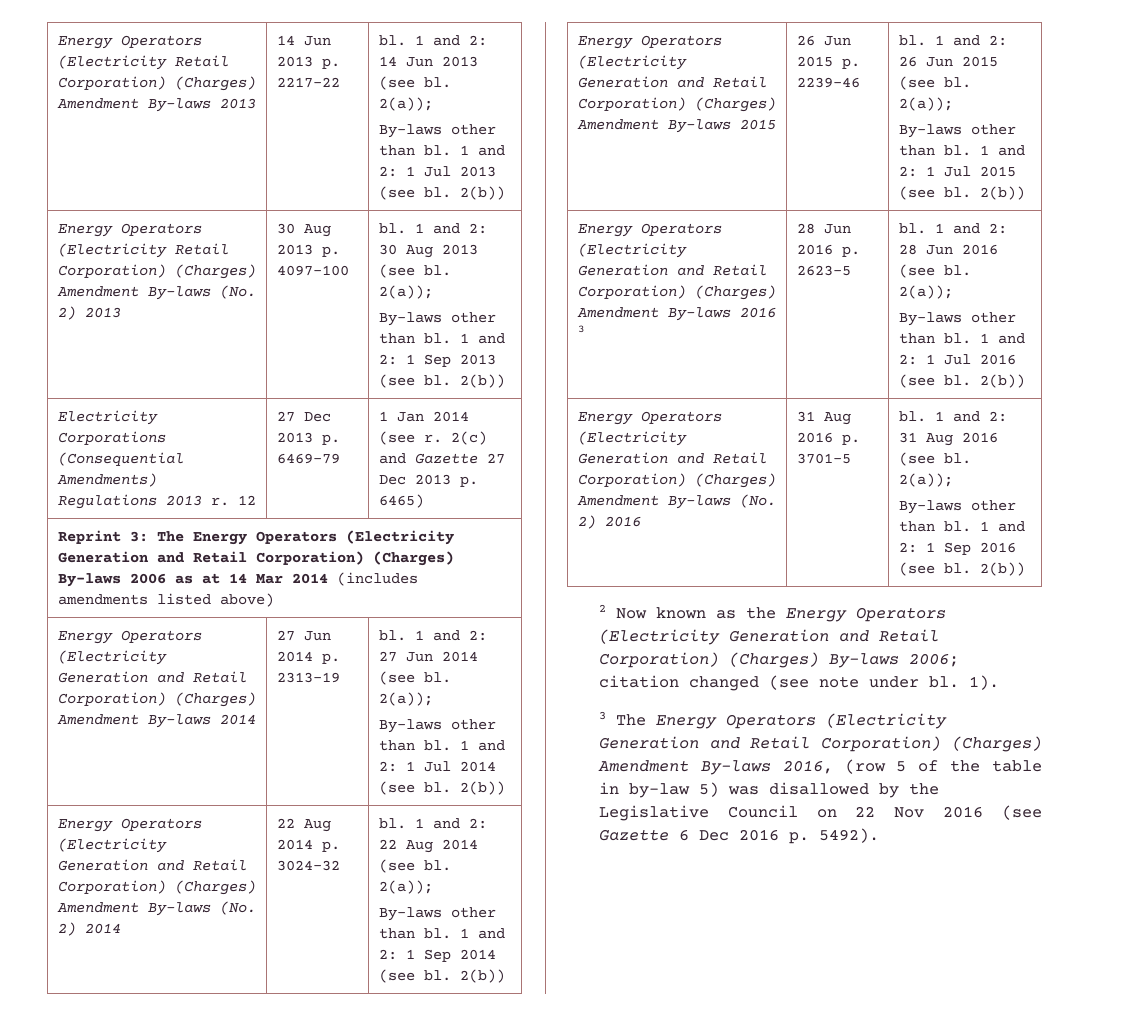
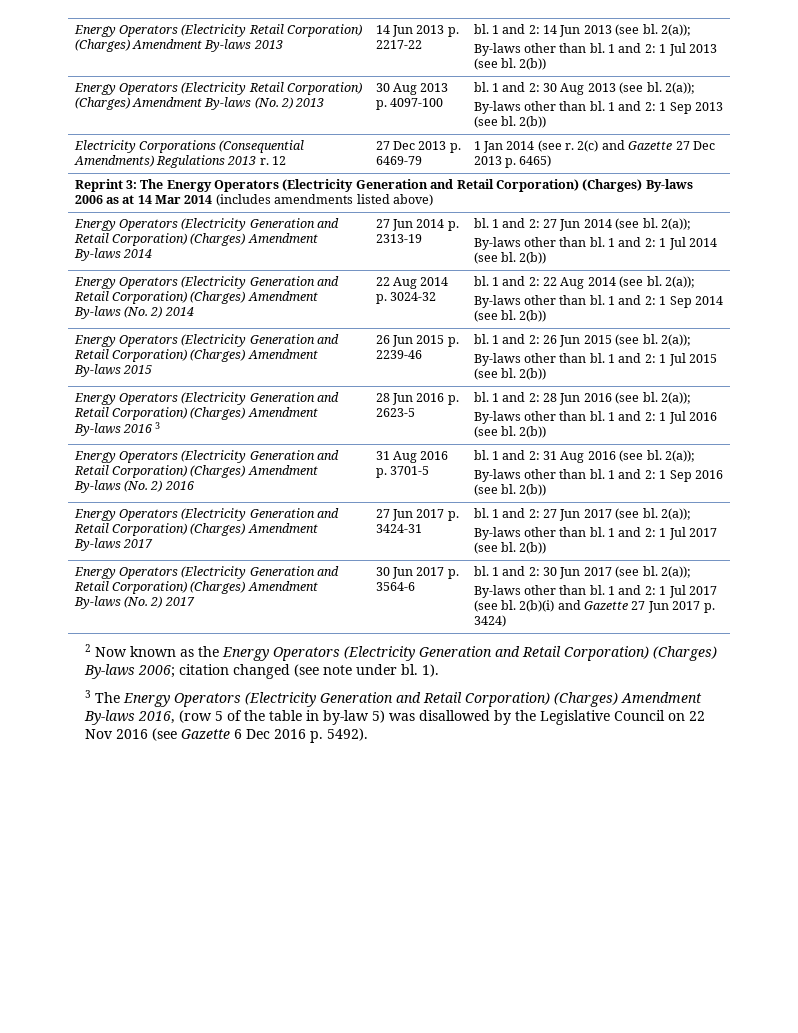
(1025, 569) none -> [73,508,340,521] [73,523,318,536] [73,538,153,551] [375,509,459,521] [375,524,422,533] [473,508,691,521] [473,527,717,540] [473,542,547,554] [73,566,340,579] [73,581,318,594] [73,596,195,609] [375,567,459,579] [375,582,415,591] [473,566,691,579] [473,585,717,598] [473,600,715,613] [473,615,506,627] // Energy Operators (Electricity Generation and Retail Corporation) (Charges) Amendment By-laws 2017 | 27 Jun 2017 p. 3424-31 | bl. 1 and 2: 27 Jun 2017 (see bl. 2(a)); // By-laws other than bl. 1 and 2: 1 Jul 2017 (see bl. 2(b)) // Energy Operators (Electricity Generation and Retail Corporation) (Charges) Amendment By-laws (No. 2) 2017 | 30 Jun 2017 p. 3564-6 | bl. 1 and 2: 30 Jun 2017 (see bl. 2(a)); // By-laws other than bl. 1 and 2: 1 Jul 2017 (see bl. 2(b)(i) and Gazette 27 Jun 2017 p. 3424)

